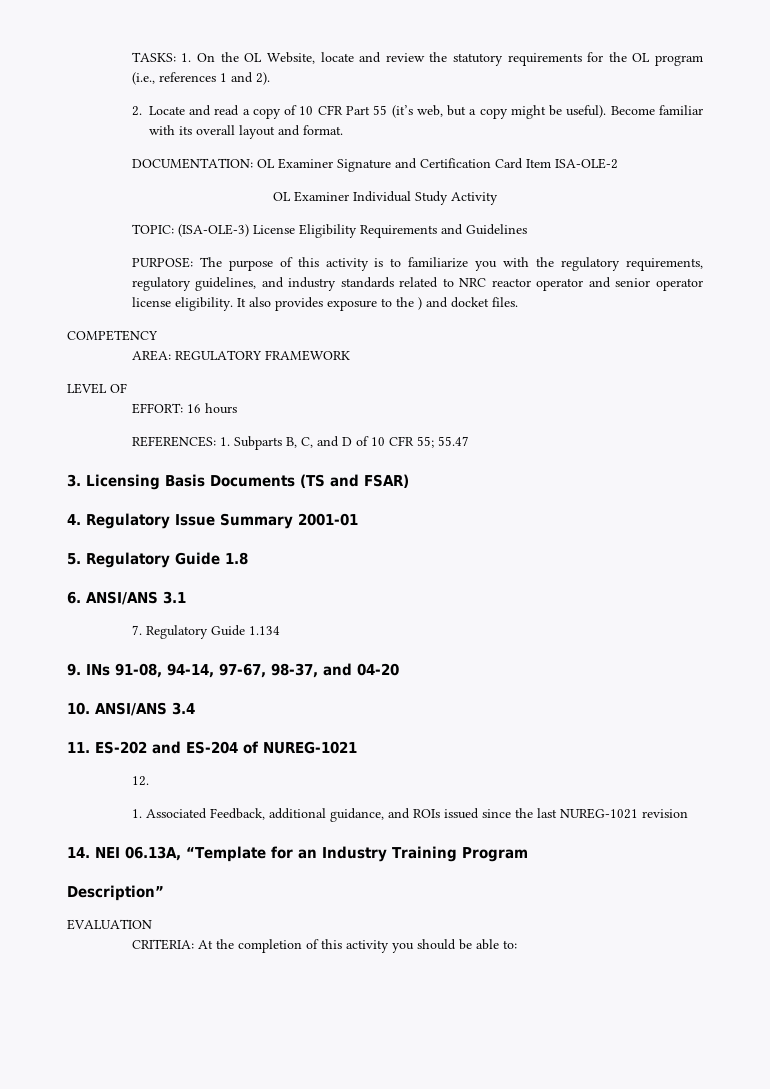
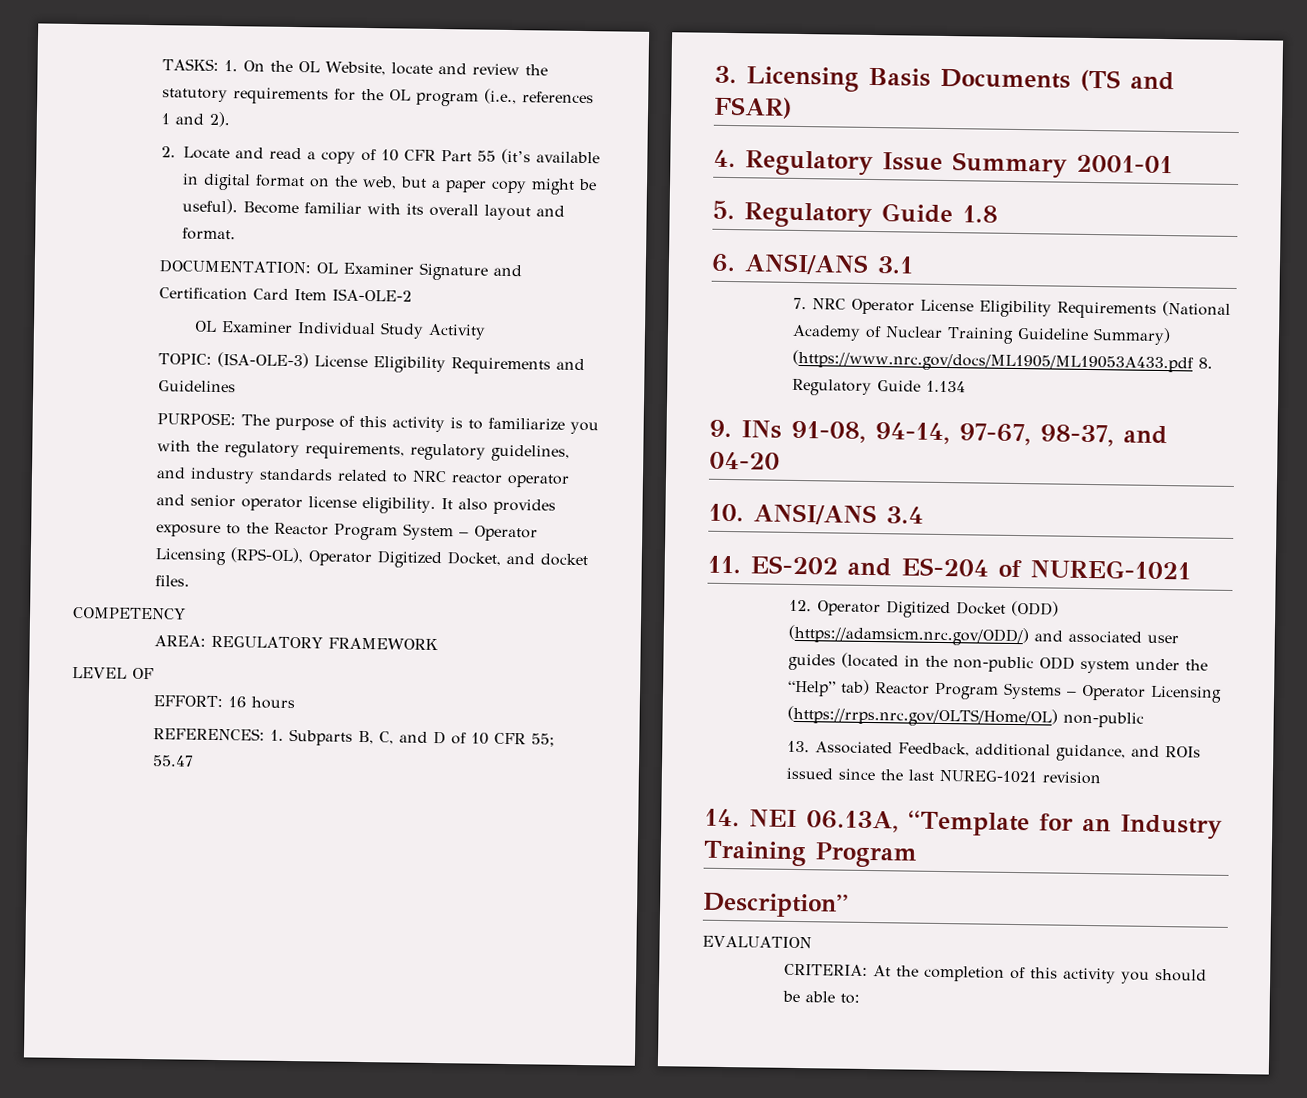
(413, 111) none -> [536,151,601,164] [182,173,359,191] available in digital format on the
(477, 112) none -> [445,180,488,193] paper
[417,297,422,310] ) -> [274,522,539,542] [155,547,502,569] Reactor Program System – Operator Licensing (RPS-OL), Operator Digitized Docket,
(142, 630) none -> [812,298,1232,319] [792,324,1172,346] [792,349,1214,374] NRC Operator License Eligibility Requirements (National Academy of Nuclear Training Guideline Summary) (https://www.nrc.gov/docs/ML1905/ML19053A433.pdf 8.
[131,809,142,818] // 1. -> [817,600,1060,619] [788,624,1180,647] [788,652,1209,674] [787,679,1223,703] [787,705,1145,728] [787,740,811,753] Operator Digitized Docket (ODD) (https://adamsicm.nrc.gov/ODD/) and associated user guides (located in the non-public ODD system under the “Help” tab) Reactor Program Systems – Operator Licensing (https://rrps.nrc.gov/OLTS/Home/OL) non-public // 13.

